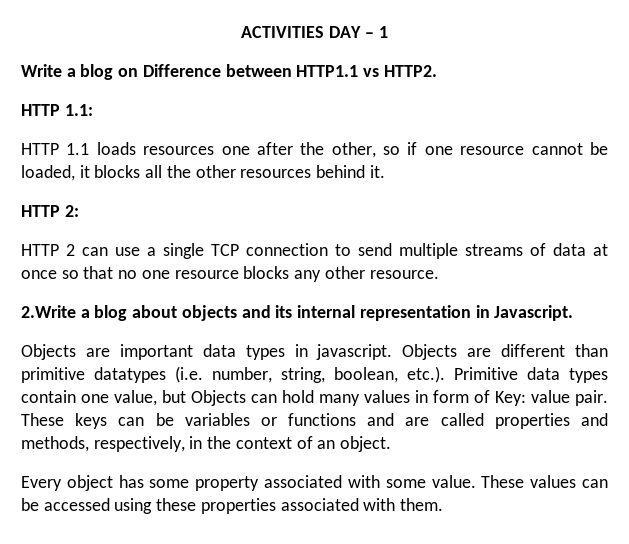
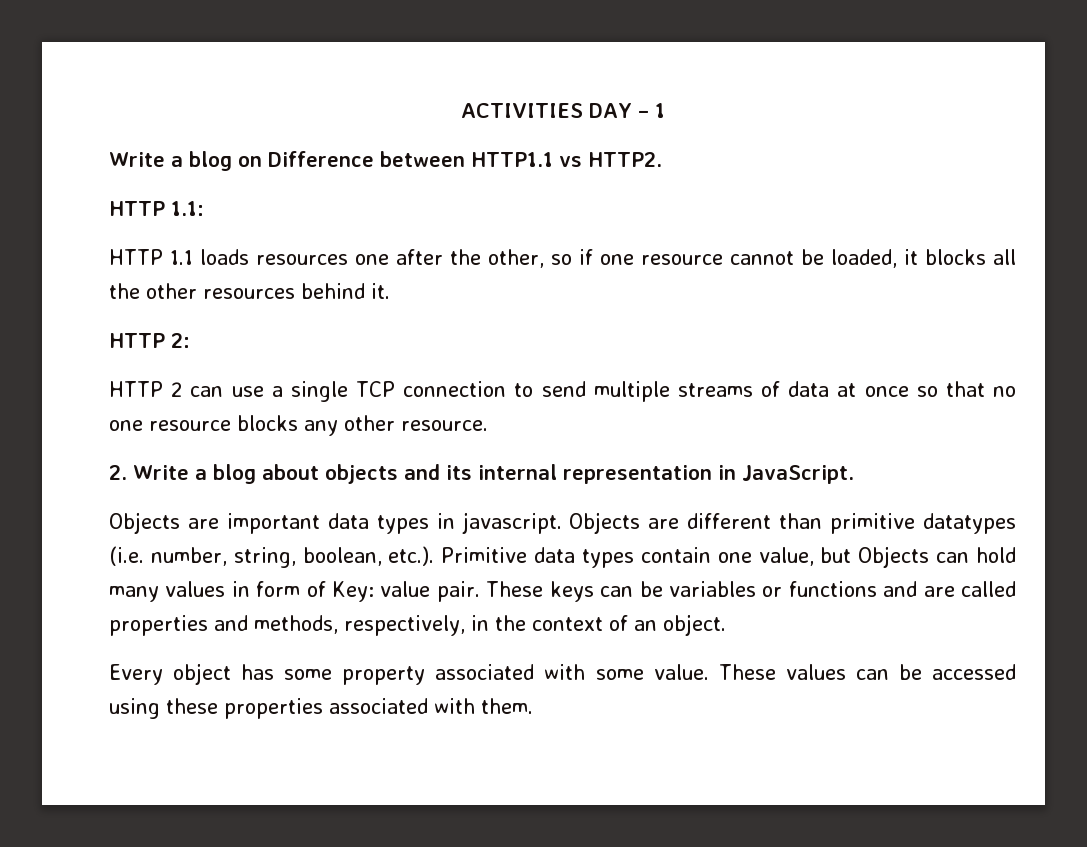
[21,305,76,318] 2.Write -> [109,465,189,480] 2. Write
[494,305,574,321] Javascript. -> [742,465,854,484] JavaScript.

